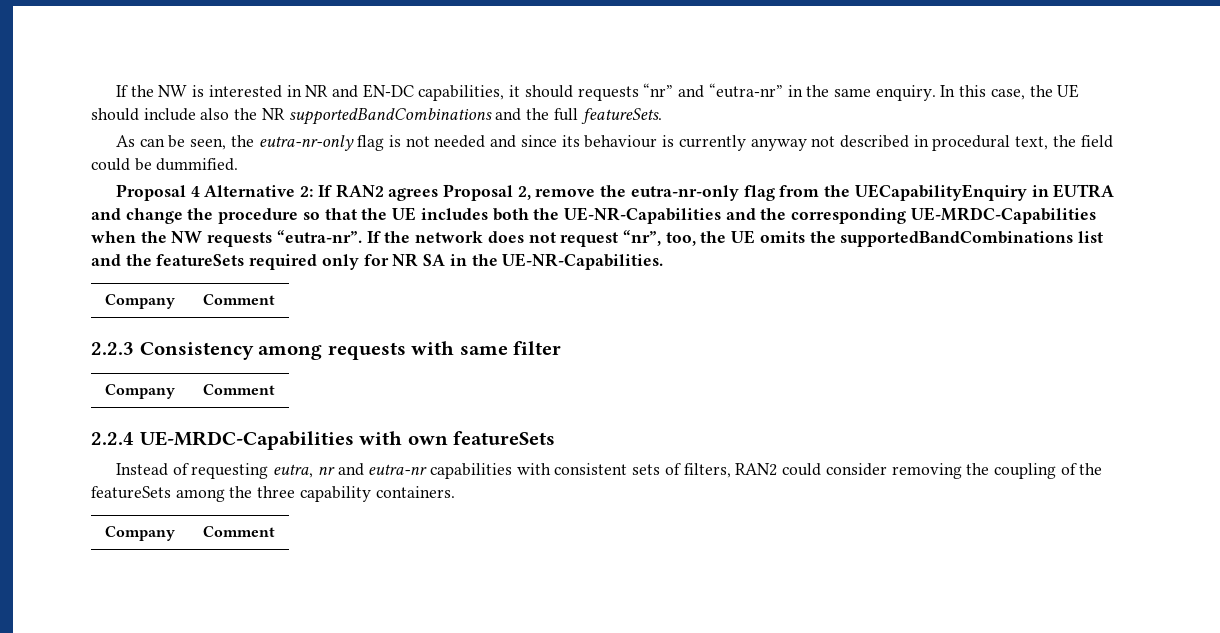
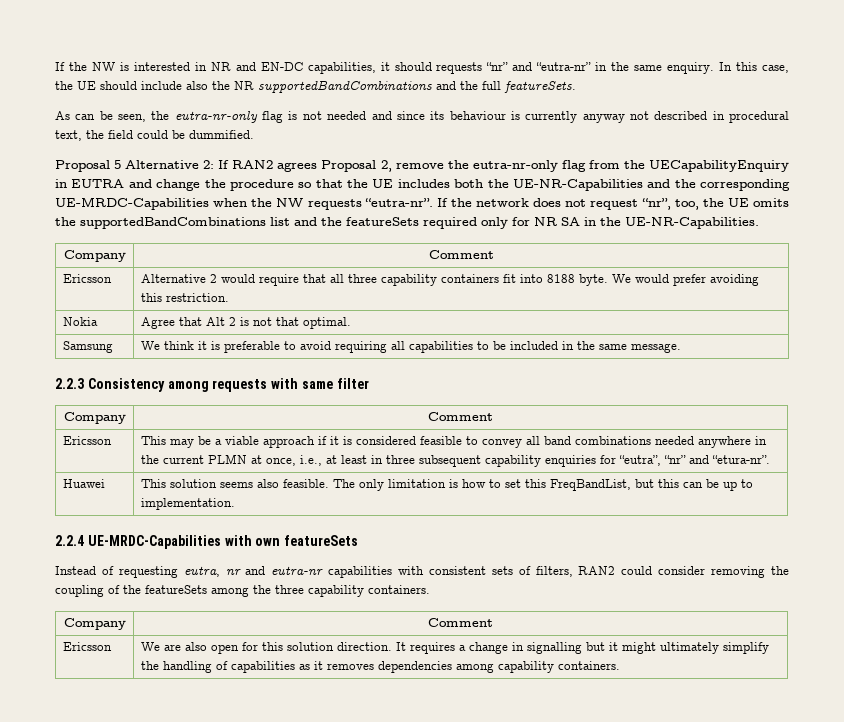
[190,186,200,197] 4 -> [114,160,122,169] 5
(275, 299) none -> [62,274,112,283] [140,274,759,286] [140,293,229,302] [62,317,98,326] [140,317,351,329] [62,341,113,353] [140,341,681,353] // Ericsson | Alternative 2 would require that all three capability containers fit into 8188 byte. We would prefer avoiding this restriction. // Nokia | Agree that Alt 2 is not that optimal. // Samsung | We think it is preferable to avoid requiring all capabilities to be included in the same message.
(275, 389) none -> [62,436,112,445] [140,436,767,448] [140,454,770,467] [62,479,105,488] [140,479,753,491] [140,498,235,510] // Ericsson | This may be a viable approach if it is considered feasible to convey all band combinations needed anywhere in the current PLMN at once, i.e., at least in three subsequent capability enquiries for “eutra”, “nr” and “etura-nr”. // Huawei | This solution seems also feasible. The only limitation is how to set this FreqBandList, but this can be up to implementation.
(275, 531) none -> [62,642,112,651] [140,642,769,654] [140,661,620,673] // Ericsson | We are also open for this solution direction. It requires a change in signalling but it might ultimately simplify the handling of capabilities as it removes dependencies among capability containers.

